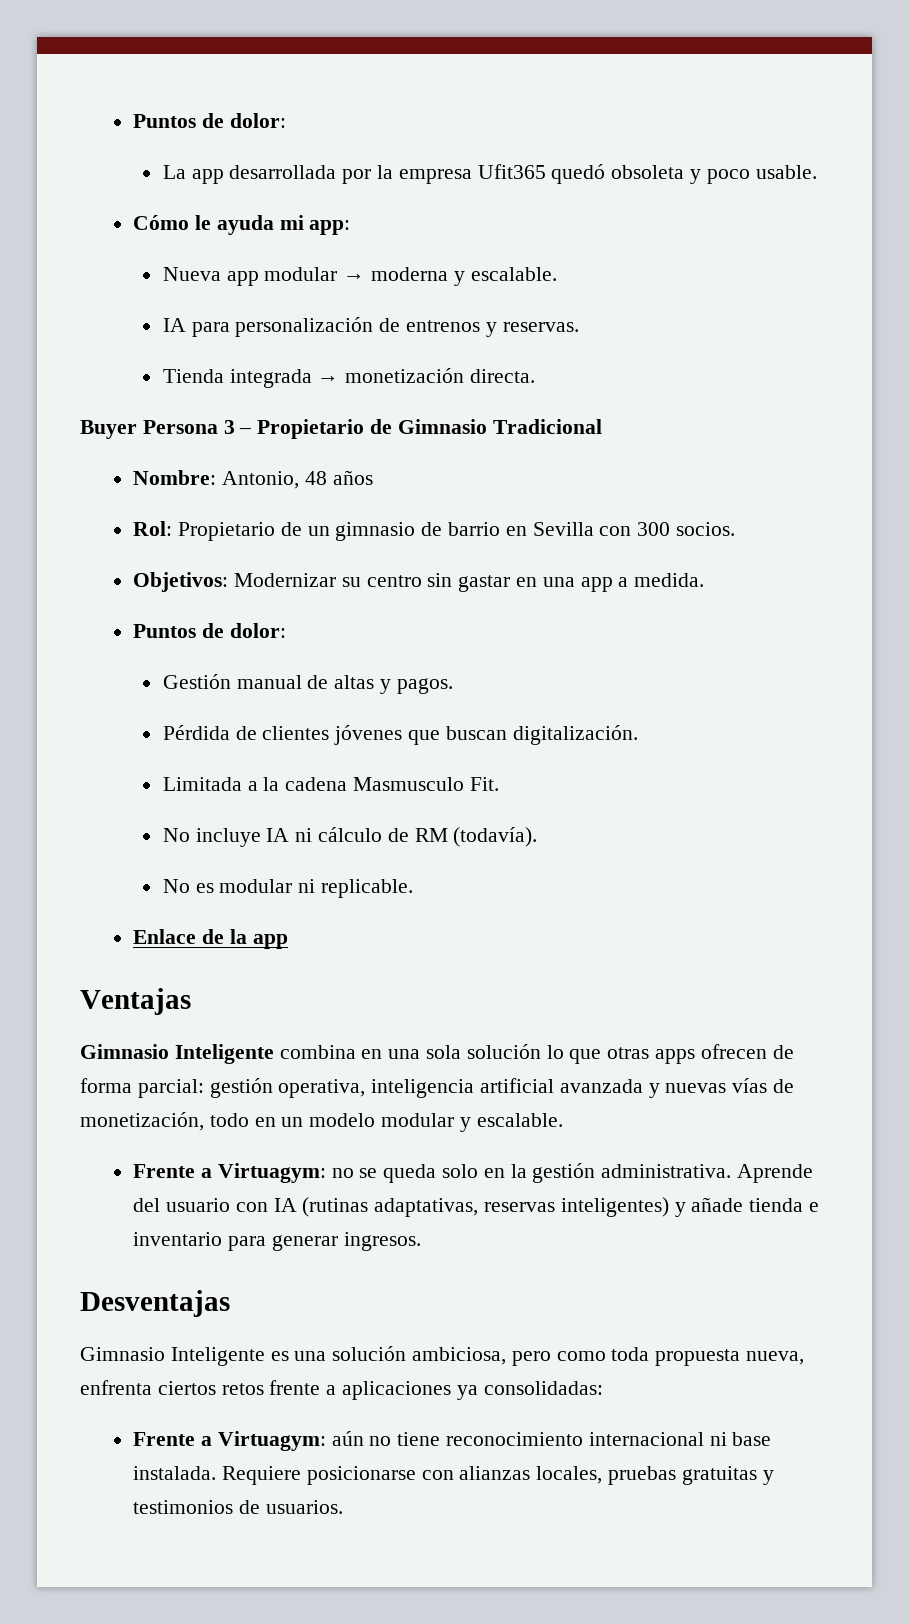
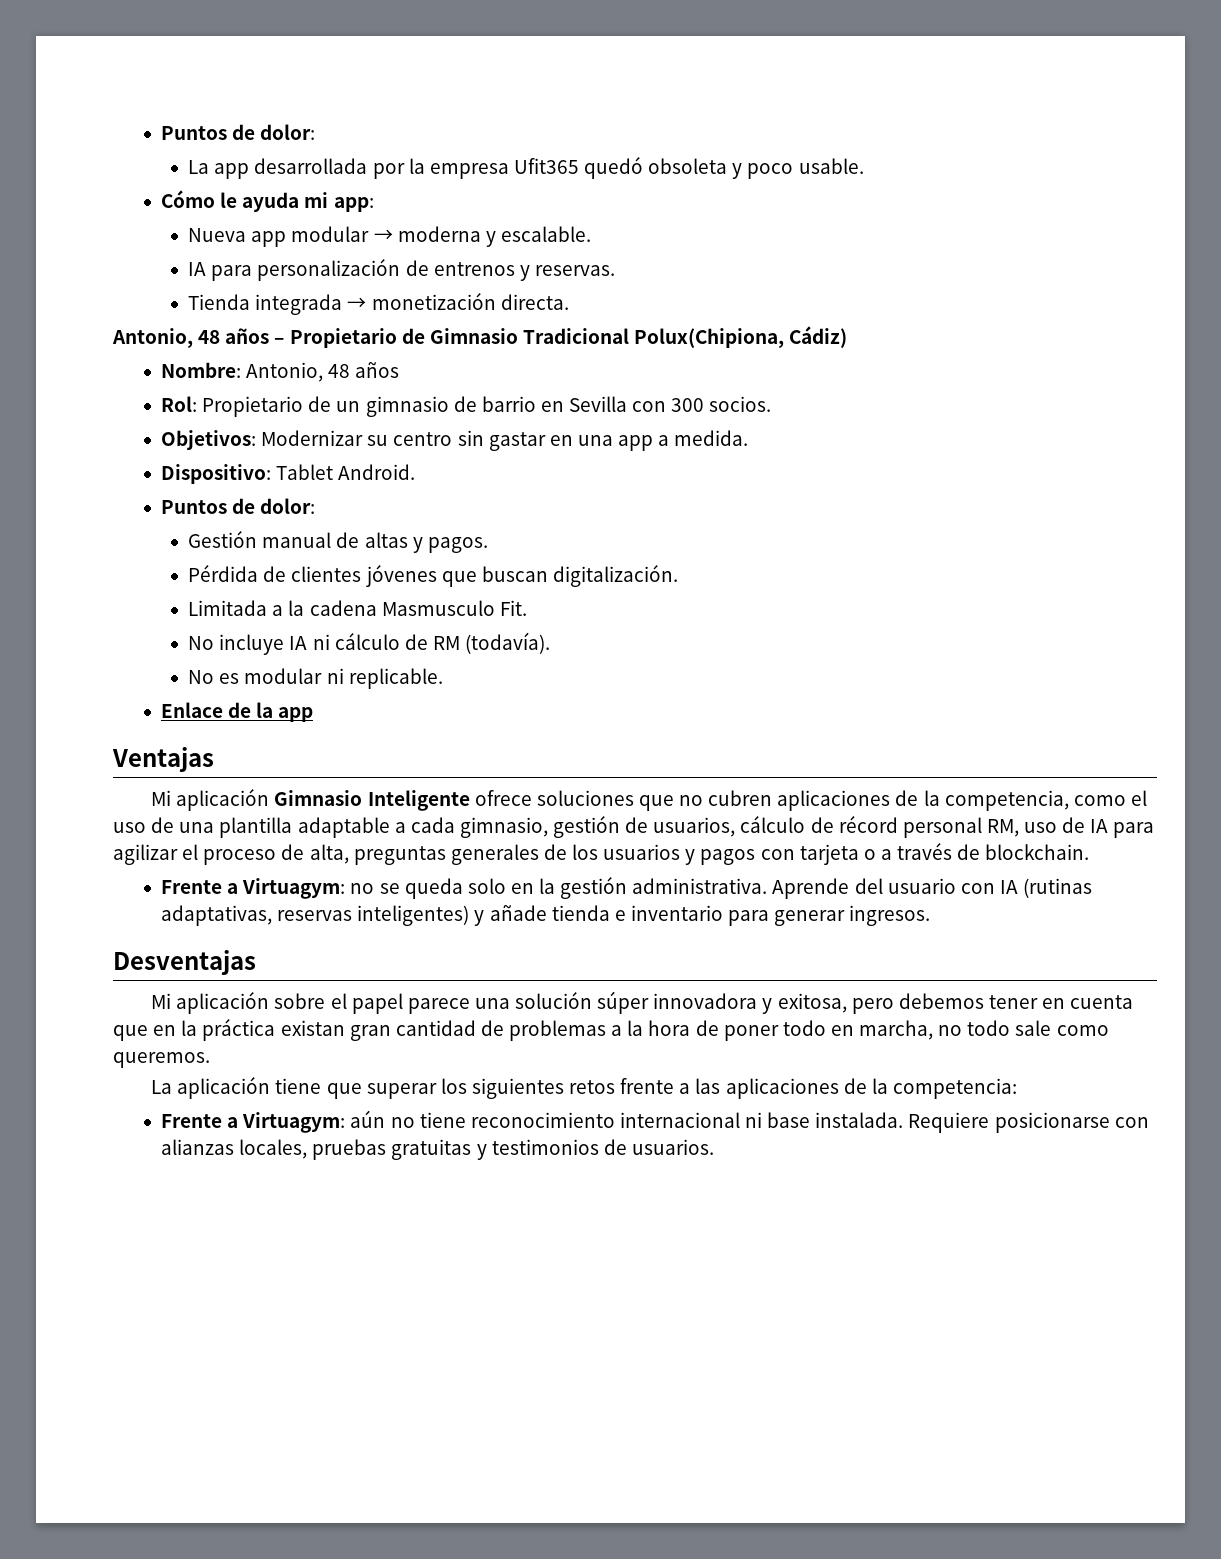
[80,420,235,439] Buyer Persona 3 -> [112,328,270,348] Antonio, 48 años
(602, 426) none -> [634,326,848,348] Polux(Chipiona, Cádiz)
(705, 580) none -> [161,464,416,484] // Dispositivo: Tablet Android.
[80,1044,794,1064] [80,1078,795,1098] [80,1112,563,1132] Gimnasio Inteligente combina en una sola solución lo que otras apps ofrecen de forma parcial: gestión operativa, inteligencia artificial avanzada y nuevas vías de monetización, todo en un modelo modular y escalable. -> [151,789,1147,811] [113,816,1155,838] [113,843,1090,865] Mi aplicación Gimnasio Inteligente ofrece soluciones que no cubren aplicaciones de la competencia, como el uso de una plantilla adaptable a cada gimnasio, gestión de usuarios, cálculo de récord personal RM, uso de IA para agilizar el proceso de alta, preguntas generales de los usuarios y pagos con tarjeta o a través de blockchain.
[80,1346,805,1366] [80,1380,603,1400] Gimnasio Inteligente es una solución ambiciosa, pero como toda propuesta nueva, enfrenta ciertos retos frente a aplicaciones ya consolidadas: -> [151,991,1134,1014] [113,1019,1109,1041] [113,1052,210,1068] [151,1077,1017,1099] Mi aplicación sobre el papel parece una solución súper innovadora y exitosa, pero debemos tener en cuenta que en la práctica existan gran cantidad de problemas a la hora de poner todo en marcha, no todo sale como queremos. // La aplicación tiene que superar los siguientes retos frente a las aplicaciones de la competencia:

